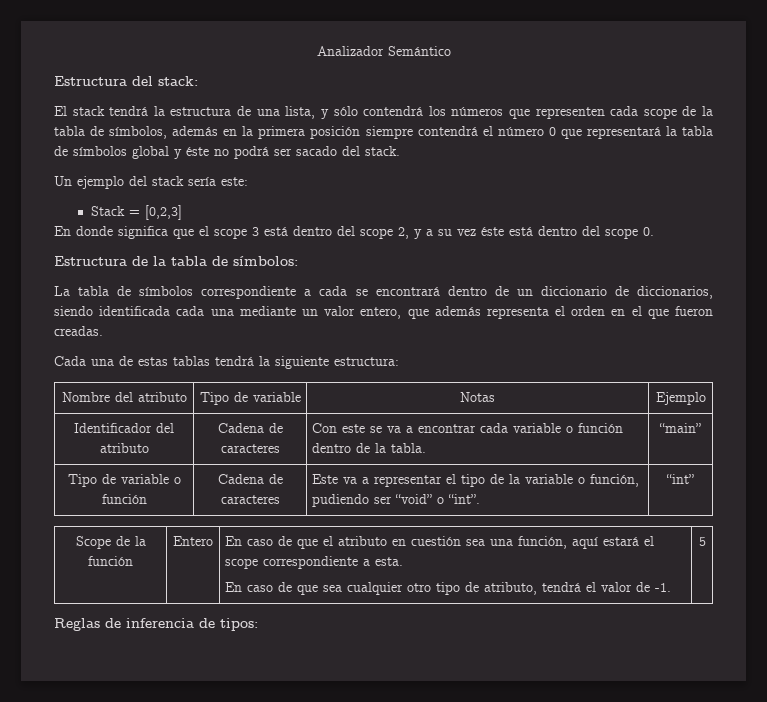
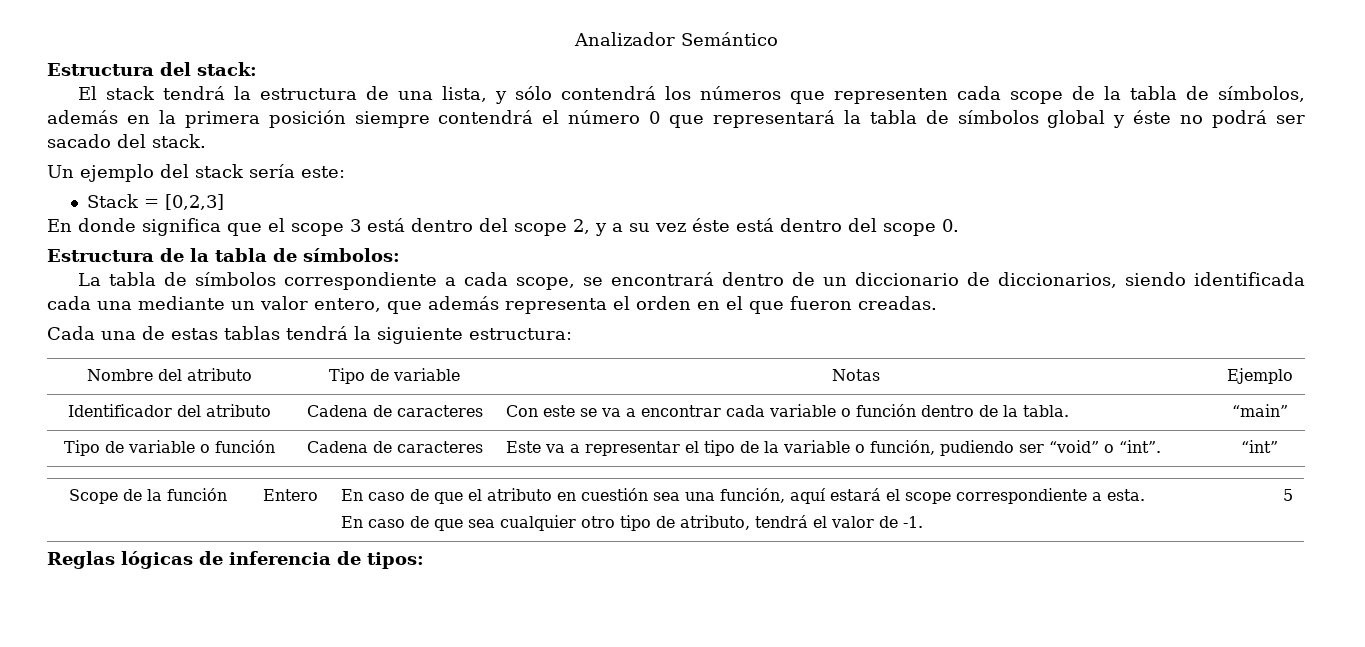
(348, 291) none -> [516,277,576,290] scope,
(100, 624) none -> [121,551,193,569] lógicas

